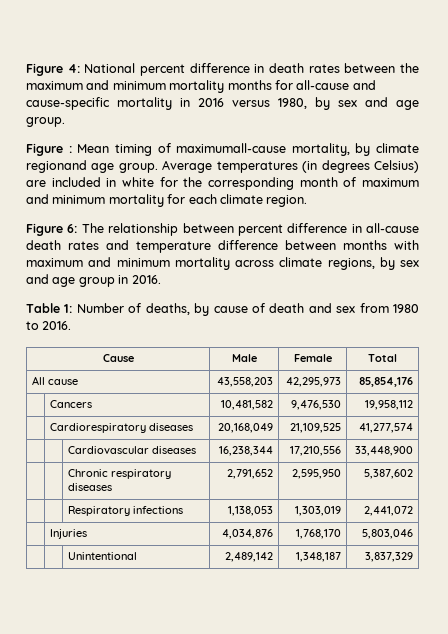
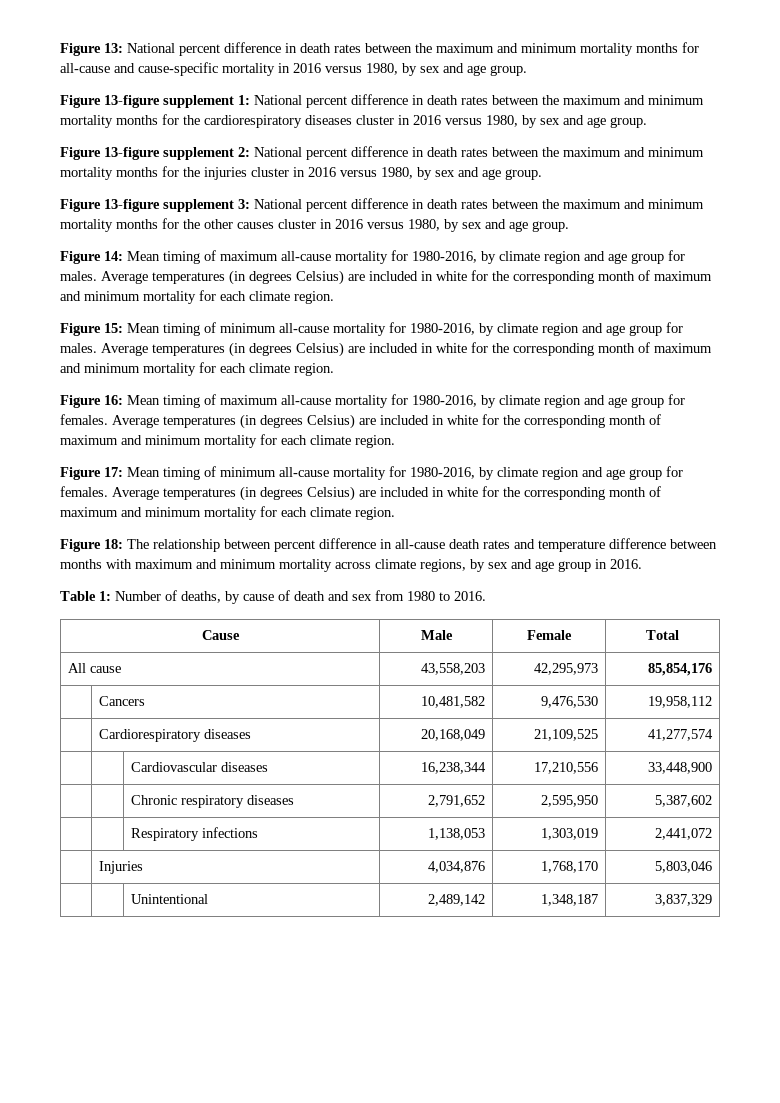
[26,63,80,76] Figure 4: -> [60,43,123,56] Figure 13:
[68,143,419,156] [26,160,158,173] : Mean timing of maximumall-cause mortality, by climate regionand age group. -> [104,94,704,108] [60,114,647,128] [60,146,704,160] [60,166,542,180] [60,198,704,212] [60,218,569,232] [60,250,685,264] [60,271,97,281] 13-figure supplement 1: National percent difference in death rates between the maximum and minimum mortality months for the cardiorespiratory diseases cluster in 2016 versus 1980, by sex and age group. // Figure 13-figure supplement 2: National percent difference in death rates between the maximum and minimum mortality months for the injuries cluster in 2016 versus 1980, by sex and age group. // Figure 13-figure supplement 3: National percent difference in death rates between the maximum and minimum mortality months for the other causes cluster in 2016 versus 1980, by sex and age group. // Figure 14: Mean timing of maximum all-cause mortality for 1980-2016, by climate region and age group for males.
[67,224,78,233] 6: -> [104,322,683,336] [60,342,712,357] [60,362,334,376] [60,394,685,408] [60,414,661,429] [60,434,395,448] [60,466,683,480] [60,486,661,501] [60,506,395,520] [60,539,123,552] 15: Mean timing of minimum all-cause mortality for 1980-2016, by climate region and age group for males. Average temperatures (in degrees Celsius) are included in white for the corresponding month of maximum and minimum mortality for each climate region. // Figure 16: Mean timing of maximum all-cause mortality for 1980-2016, by climate region and age group for females. Average temperatures (in degrees Celsius) are included in white for the corresponding month of maximum and minimum mortality for each climate region. // Figure 17: Mean timing of minimum all-cause mortality for 1980-2016, by climate region and age group for females. Average temperatures (in degrees Celsius) are included in white for the corresponding month of maximum and minimum mortality for each climate region. // Figure 18:

